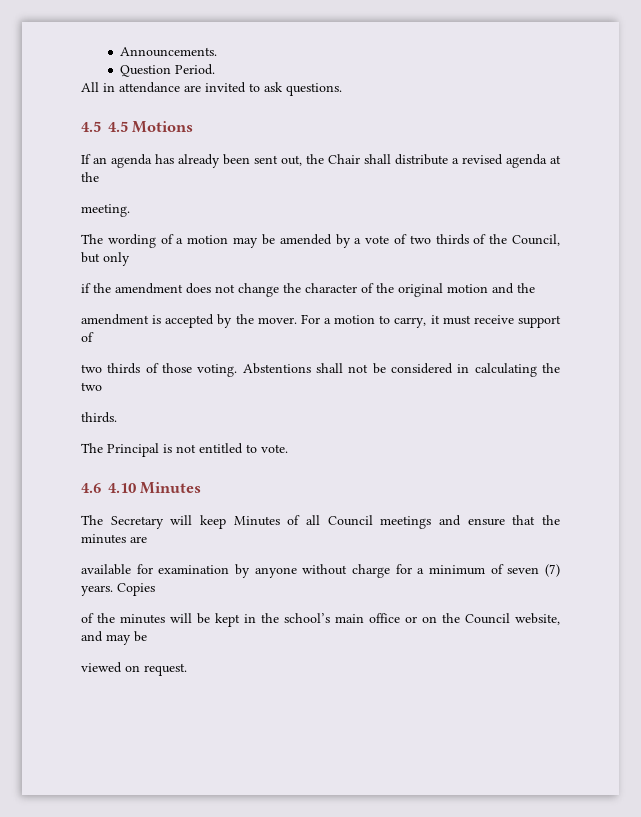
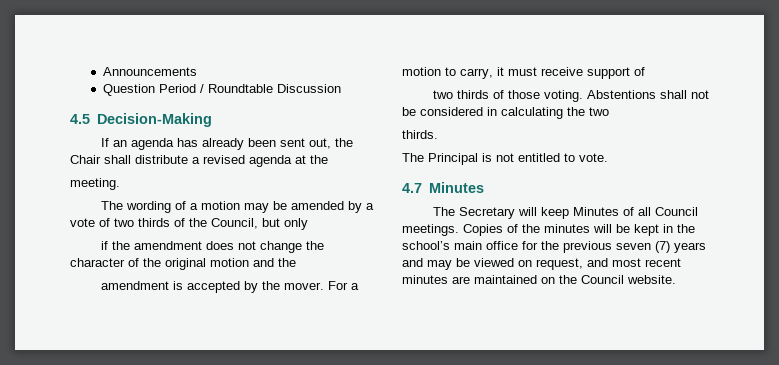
[120,47,218,57] Announcements. -> [103,67,198,76] Announcements
[175,64,216,75] [81,82,342,96] [81,121,194,133] Period. // All in attendance are invited to ask questions. // 4.5 4.5 Motions -> [159,84,342,93] [70,113,212,127] Period / Roundtable Discussion // 4.5 Decision-Making
[81,483,136,493] 4.6 4.10 -> [402,183,422,193] 4.7
[380,515,560,529] [81,534,147,544] [81,564,560,578] [81,585,113,596] meetings and ensure that the minutes are // available for examination by anyone without charge for a minimum of seven (7) years. -> [402,224,459,236] meetings.
(155, 589) // -> (503, 230) none
[405,613,560,625] [81,631,147,645] [81,662,187,676] or on the Council website, and may be // viewed on request. -> [522,241,706,253] [402,258,681,270] [402,275,676,284] for the previous seven (7) years and may be viewed on request, and most recent minutes are maintained on the Council website.

